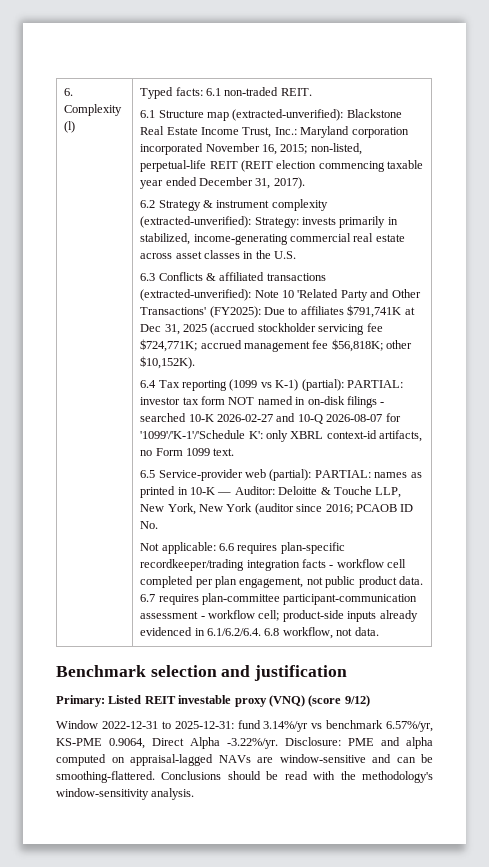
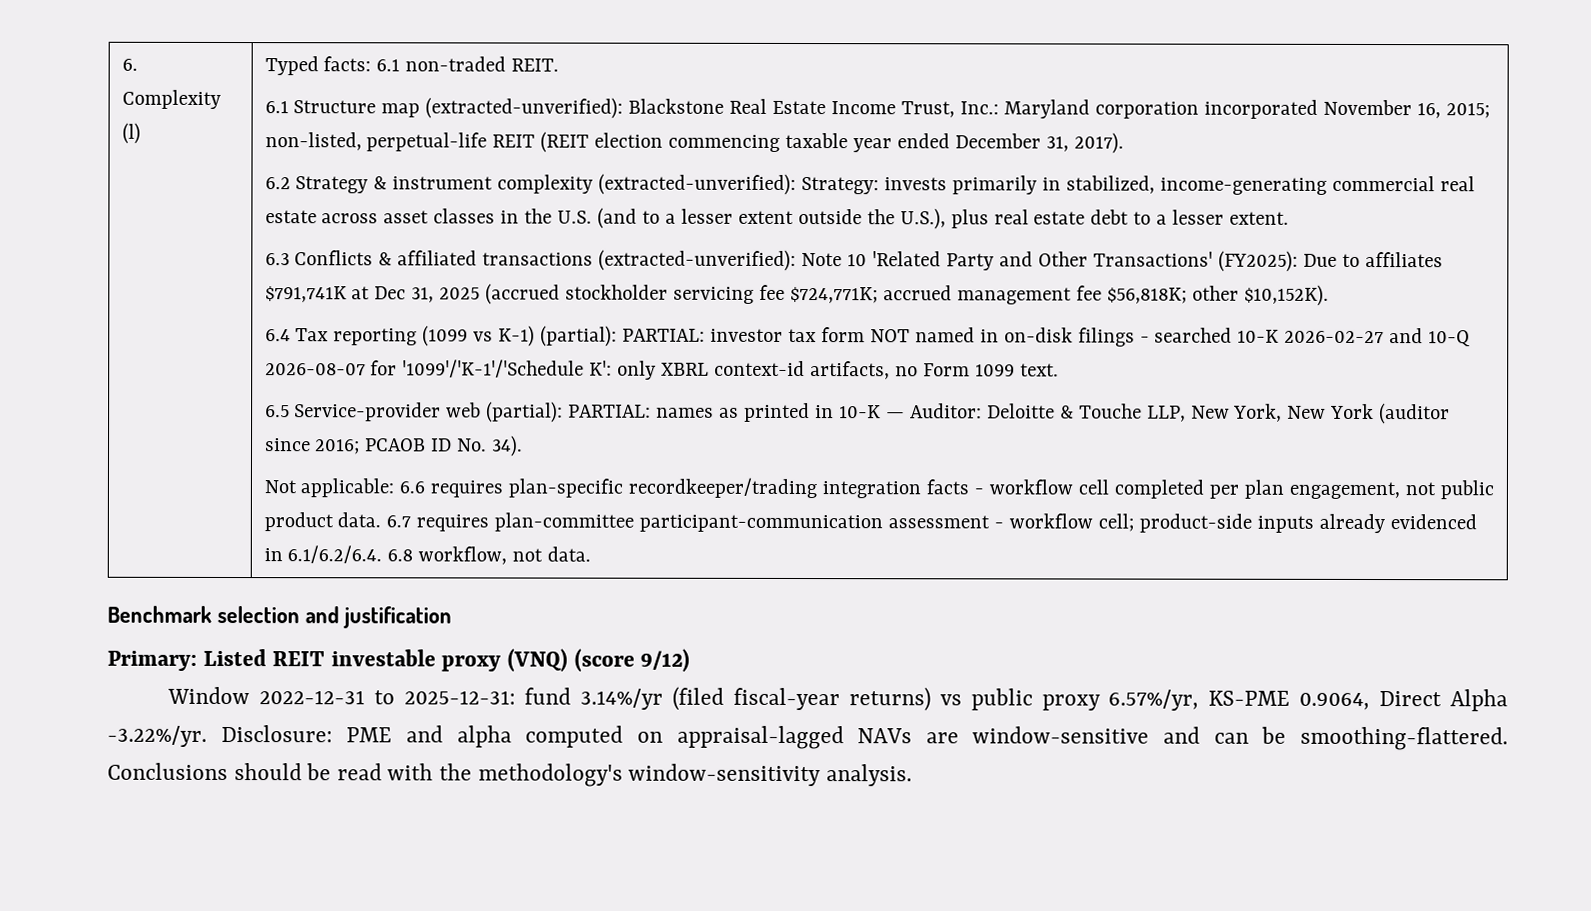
(297, 255) none -> [597,207,1290,230] (and to a lesser extent outside the U.S.), plus real estate debt to a lesser extent.
(159, 525) none -> [491,435,524,457] 34).
[311,720,384,729] vs benchmark -> [672,686,1101,712] (filed fiscal-year returns) vs public proxy

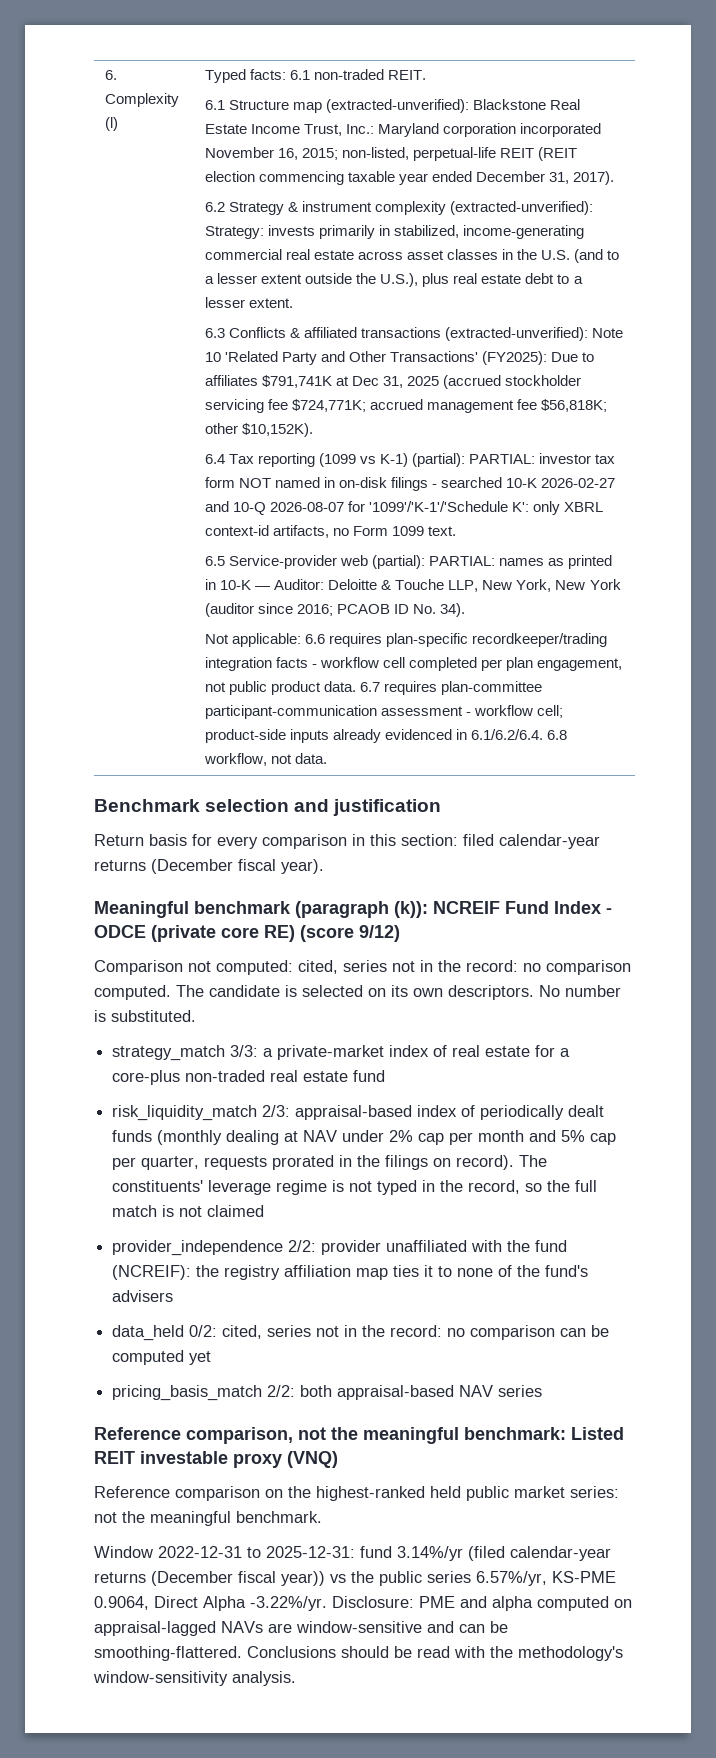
[107,650,197,671] Primary: -> [94,834,600,849] [94,859,324,874] [94,901,612,918] [94,925,400,942] [94,960,631,975] [94,985,621,1000] [94,1010,196,1022] [112,1045,571,1061] [112,1070,386,1085] [112,1105,605,1121] [112,1130,617,1145] [112,1155,548,1170] [112,1180,598,1195] [112,1205,265,1217] [112,1240,568,1256] [112,1265,589,1280] [112,1290,174,1302] [112,1325,610,1341] [112,1350,212,1365] [112,1385,543,1401] [94,1427,566,1444] Return basis for every comparison in this section: filed calendar-year returns (December fiscal year). // Meaningful benchmark (paragraph (k)): NCREIF Fund Index - ODCE (private core RE) (score 9/12) // Comparison not computed: cited, series not in the record: no comparison computed. The candidate is selected on its own descriptors. No number is substituted. // strategy_match 3/3: a private-market index of real estate for a core-plus non-traded real estate fund // risk_liquidity_match 2/3: appraisal-based index of periodically dealt funds (monthly dealing at NAV under 2% cap per month and 5% cap per quarter, requests prorated in the filings on record). The constituents' leverage regime is not typed in the record, so the full match is not claimed // provider_independence 2/2: provider unaffiliated with the fund (NCREIF): the registry affiliation map ties it to none of the fund's advisers // data_held 0/2: cited, series not in the record: no comparison can be computed yet // pricing_basis_match 2/2: both appraisal-based NAV series // Reference comparison, not the meaningful benchmark:
[573,648,691,672] (score 9/12) -> [94,1486,619,1501] [94,1511,322,1526] // Reference comparison on the highest-ranked held public market series: not the meaningful benchmark.
[733,687,1101,712] fiscal-year returns) vs public proxy -> [510,1546,611,1561] [94,1571,471,1586] calendar-year returns (December fiscal year)) vs the public series

